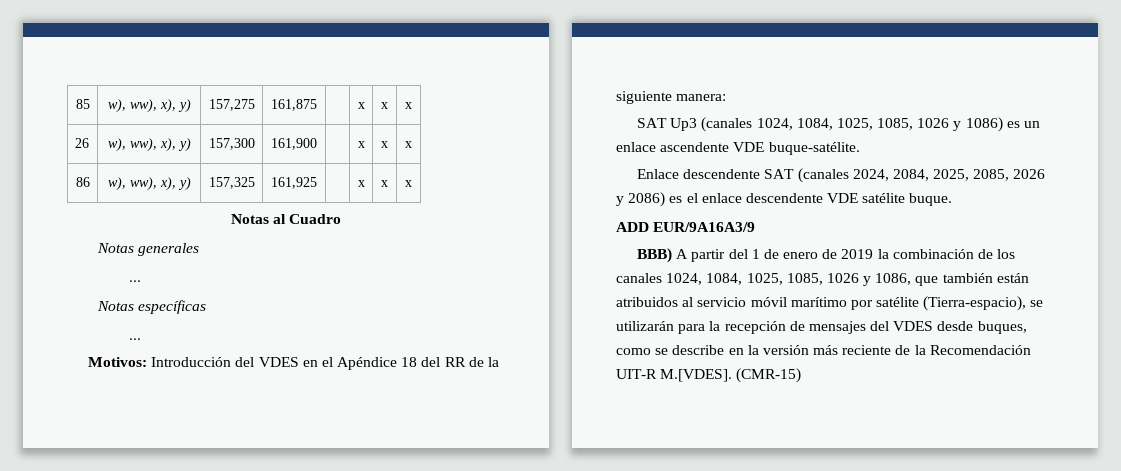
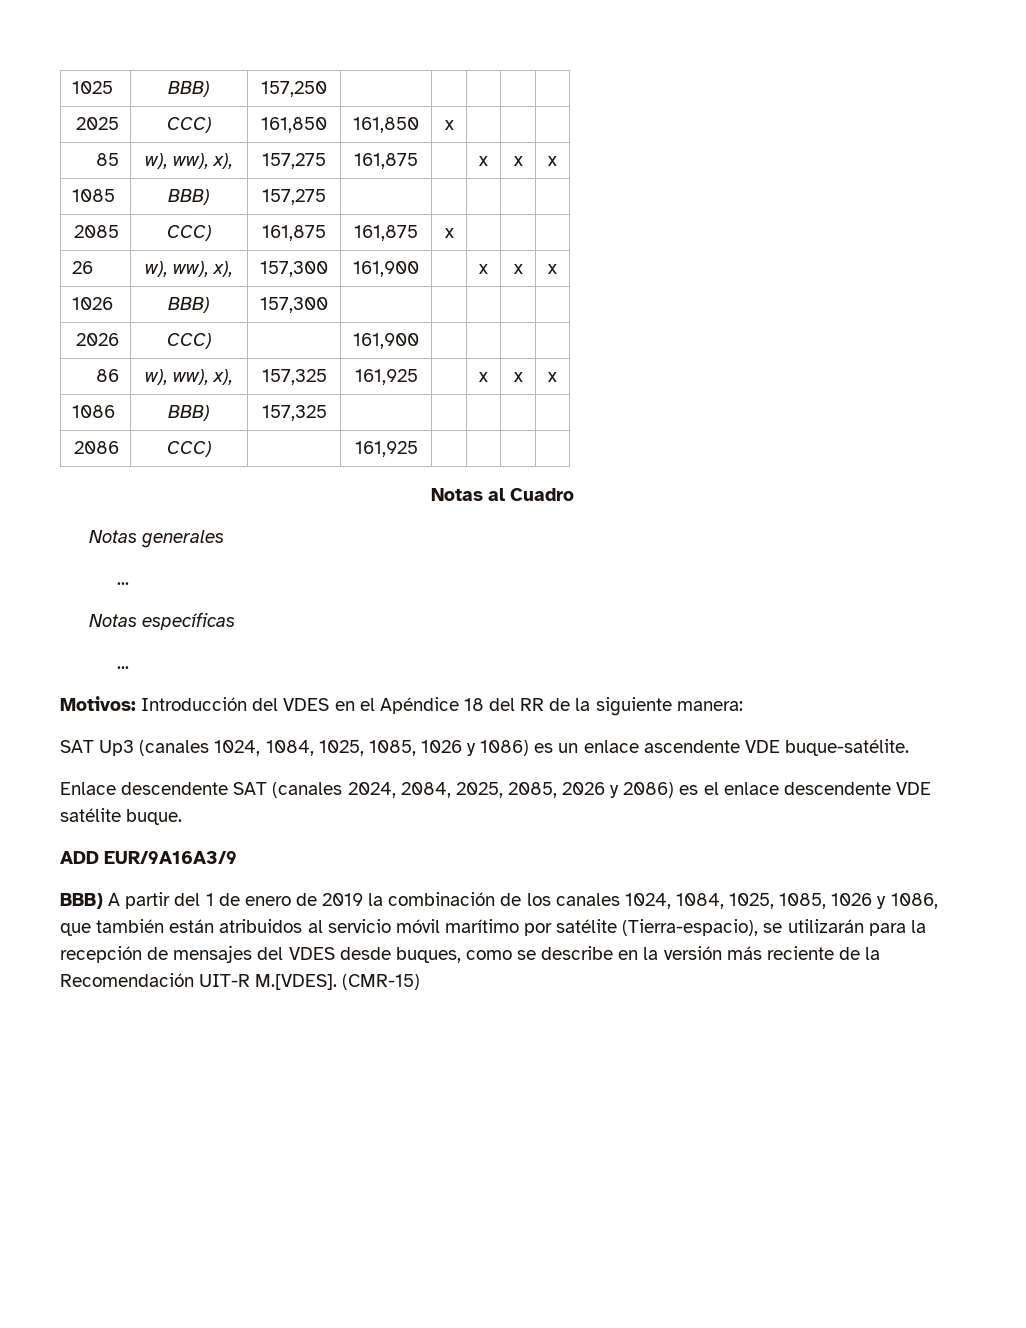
(76, 104) none -> [72,81,114,94] [168,81,210,97] [261,81,327,97] [75,117,119,130] [166,117,212,133] [261,117,327,133] [353,117,419,133] [444,120,454,130] 1025 | BBB) | 157,250 | | | | | // 2025 | CCC) | 161,850 | 161,850 | x | | | //
[177,99,191,112] y) -> (234, 161) none
(412, 105) none -> [72,189,116,202] [168,189,210,205] [262,189,326,205] [73,225,119,238] [166,225,212,241] [262,225,326,241] [354,225,418,241] [444,228,454,238] // 1085 | BBB) | 157,275 | | | | | // 2085 | CCC) | 161,875 | 161,875 | x | | |
[177,138,191,151] y) -> (234, 269) none
(412, 144) none -> [72,297,114,310] [168,297,210,313] [260,297,328,313] [75,333,119,346] [166,333,212,349] [353,333,419,349] // 1026 | BBB) | 157,300 | | | | | // 2026 | CCC) | | 161,900 | | | |
[177,177,191,190] y) -> (234, 377) none
(412, 183) none -> [72,405,116,418] [168,405,210,421] [261,405,327,421] [73,441,119,454] [166,441,212,457] [354,441,418,457] // 1086 | BBB) | 157,325 | | | | | // 2086 | CCC) | | 161,925 | | | |

